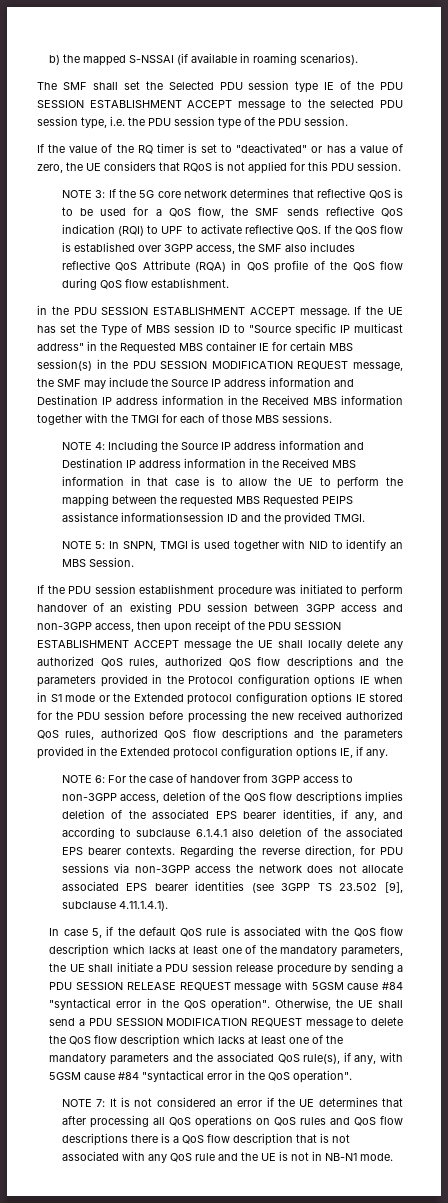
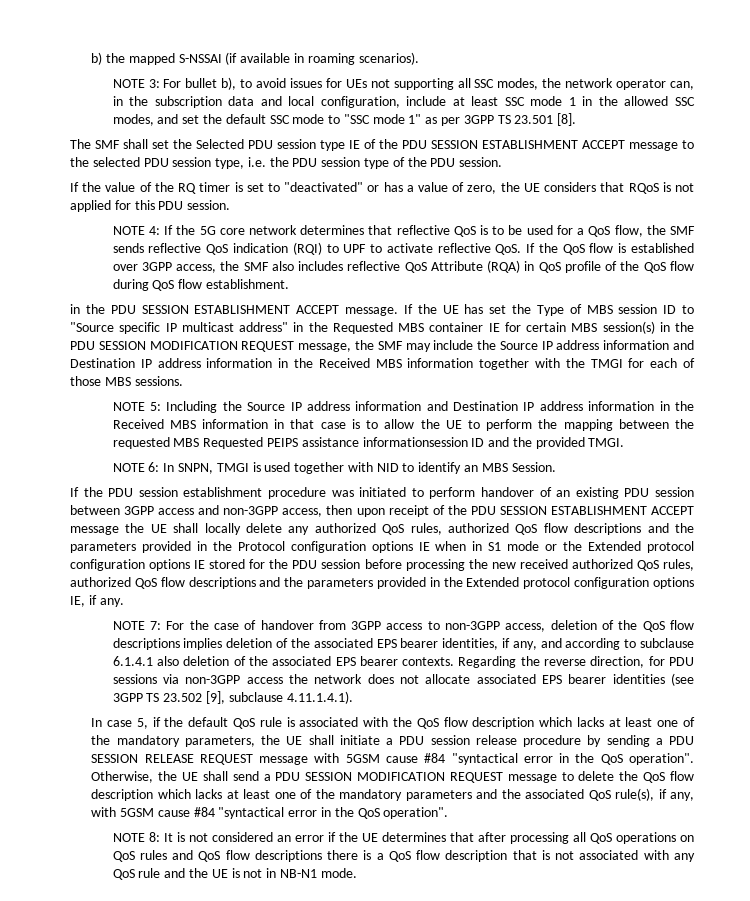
(359, 59) none -> [112,77,695,90] [112,96,695,108] [112,113,577,126] // NOTE 3: For bullet b), to avoid issues for UEs not supporting all SSC modes, the network operator can, in the subscription data and local configuration, include at least SSC mode 1 in the allowed SSC modes, and set the default SSC mode to "SSC mode 1" as per 3GPP TS 23.501 [8].
[95,190,106,198] 3: -> [148,226,160,235] 4:
[94,442,105,450] 4: -> [150,402,162,411] 5:
[95,541,106,549] 5: -> [148,462,160,472] 6:
[94,775,105,783] 6: -> [149,621,161,630] 7:
[96,1099,106,1107] 7: -> [148,832,160,842] 8:

